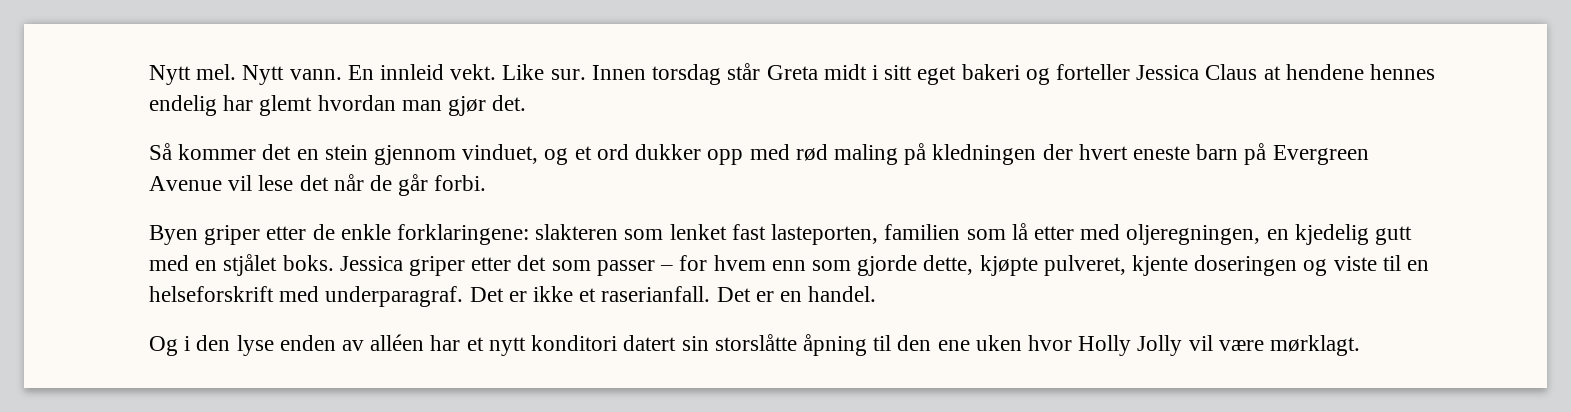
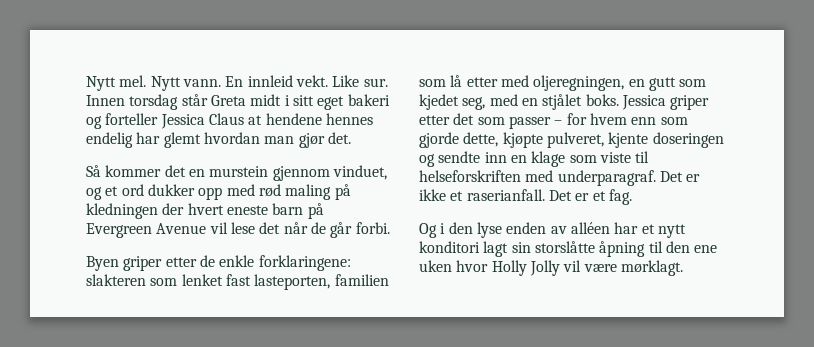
[324,145,368,160] stein -> [209,166,269,177] murstein
[1294,224,1412,245] kjedelig gutt -> [648,77,707,91] [419,94,486,110] gutt som kjedet seg,
[1333,255,1430,271] [149,286,274,302] viste til en helseforskrift -> [438,151,650,167] [419,170,521,182] sendte inn en klage som viste til helseforskriften
[780,286,877,302] en handel. -> [592,189,632,205] et fag.
[623,335,677,351] datert -> [483,241,509,257] lagt

